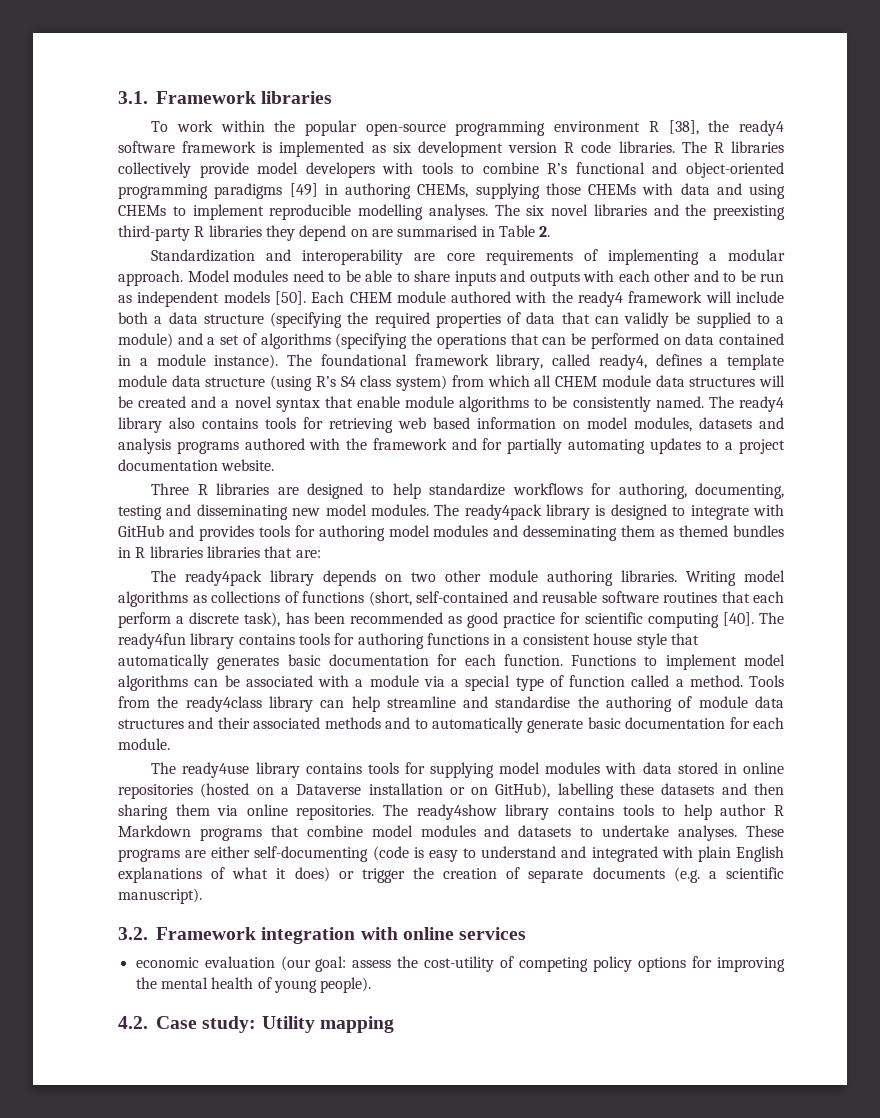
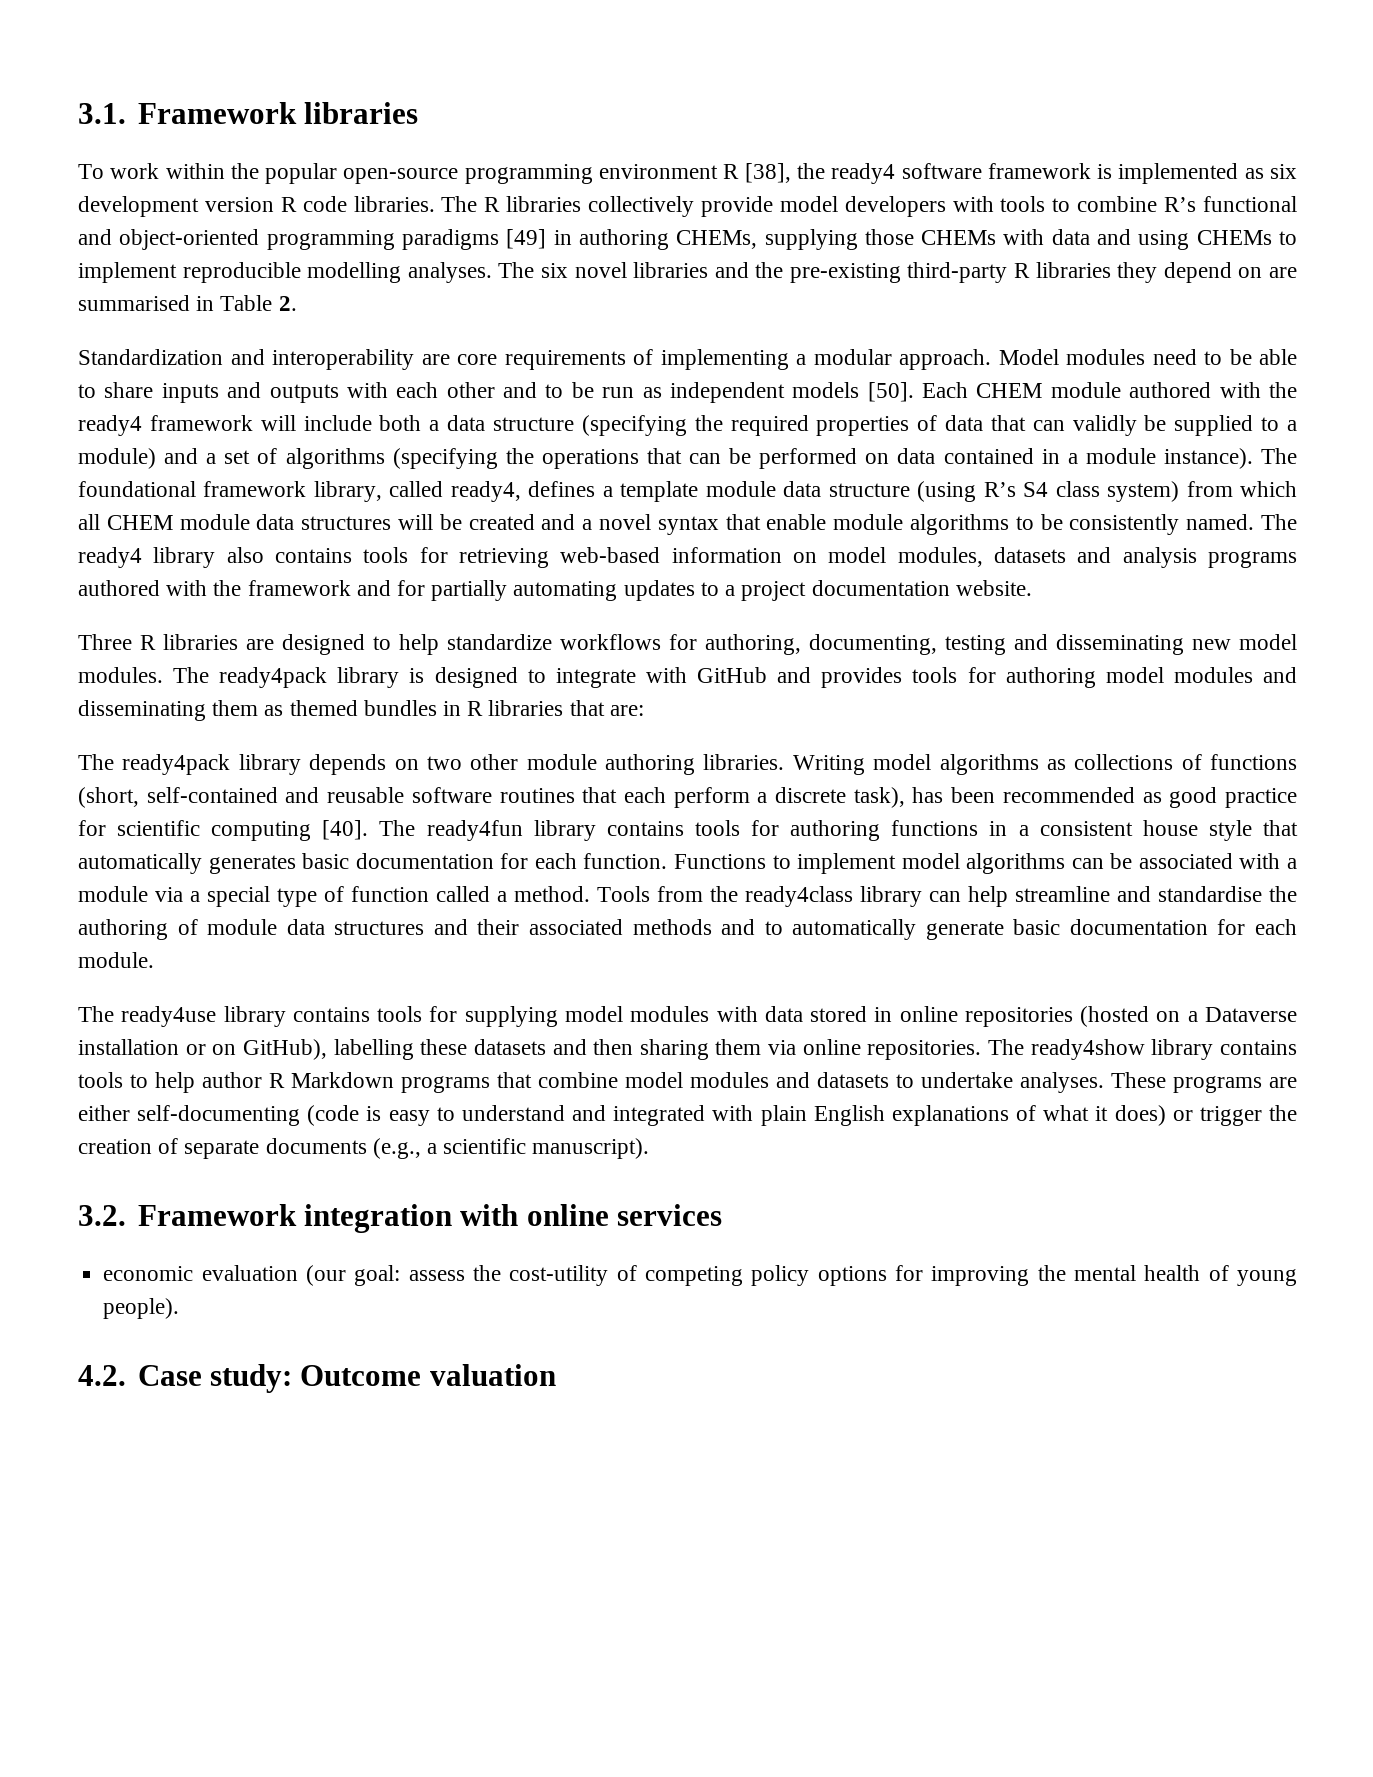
[713,205,785,220] preexisting -> [789,263,901,283] pre-existing
[398,417,470,429] web based -> [560,547,661,563] web-based
[523,525,618,541] desseminating -> [78,700,206,721] disseminating
[206,546,260,558] libraries -> (564, 708) none
[673,867,700,883] (e.g. -> [372,1138,421,1159] (e.g.,
[261,1016,394,1033] Utility mapping -> [300,1364,556,1386] Outcome valuation

